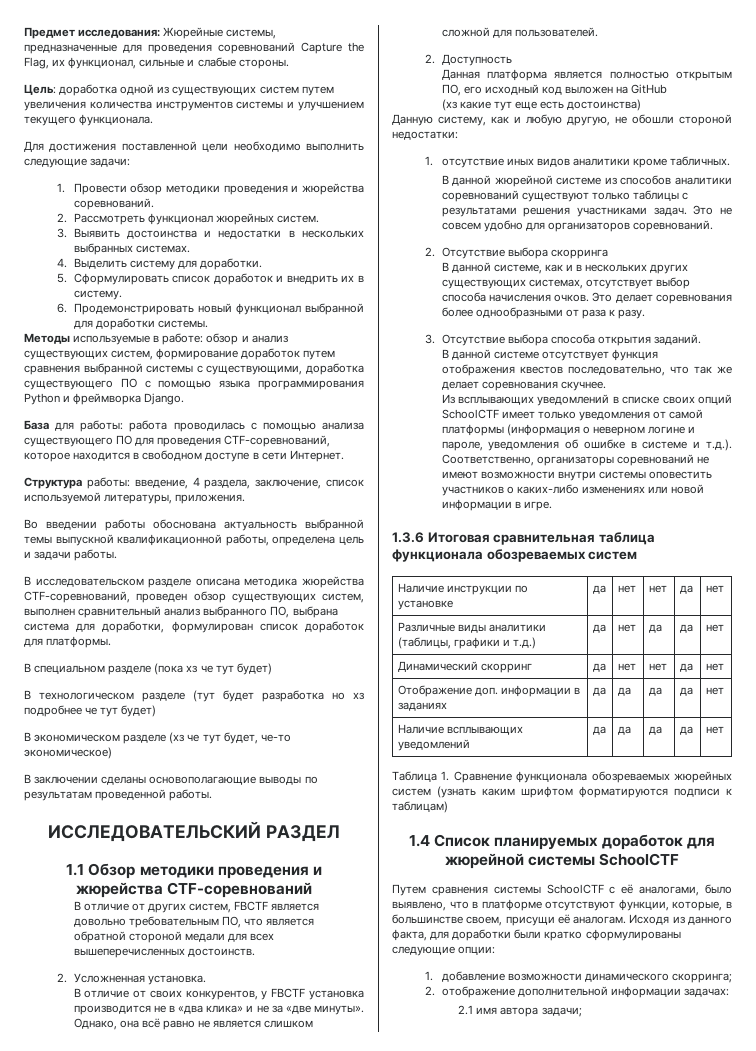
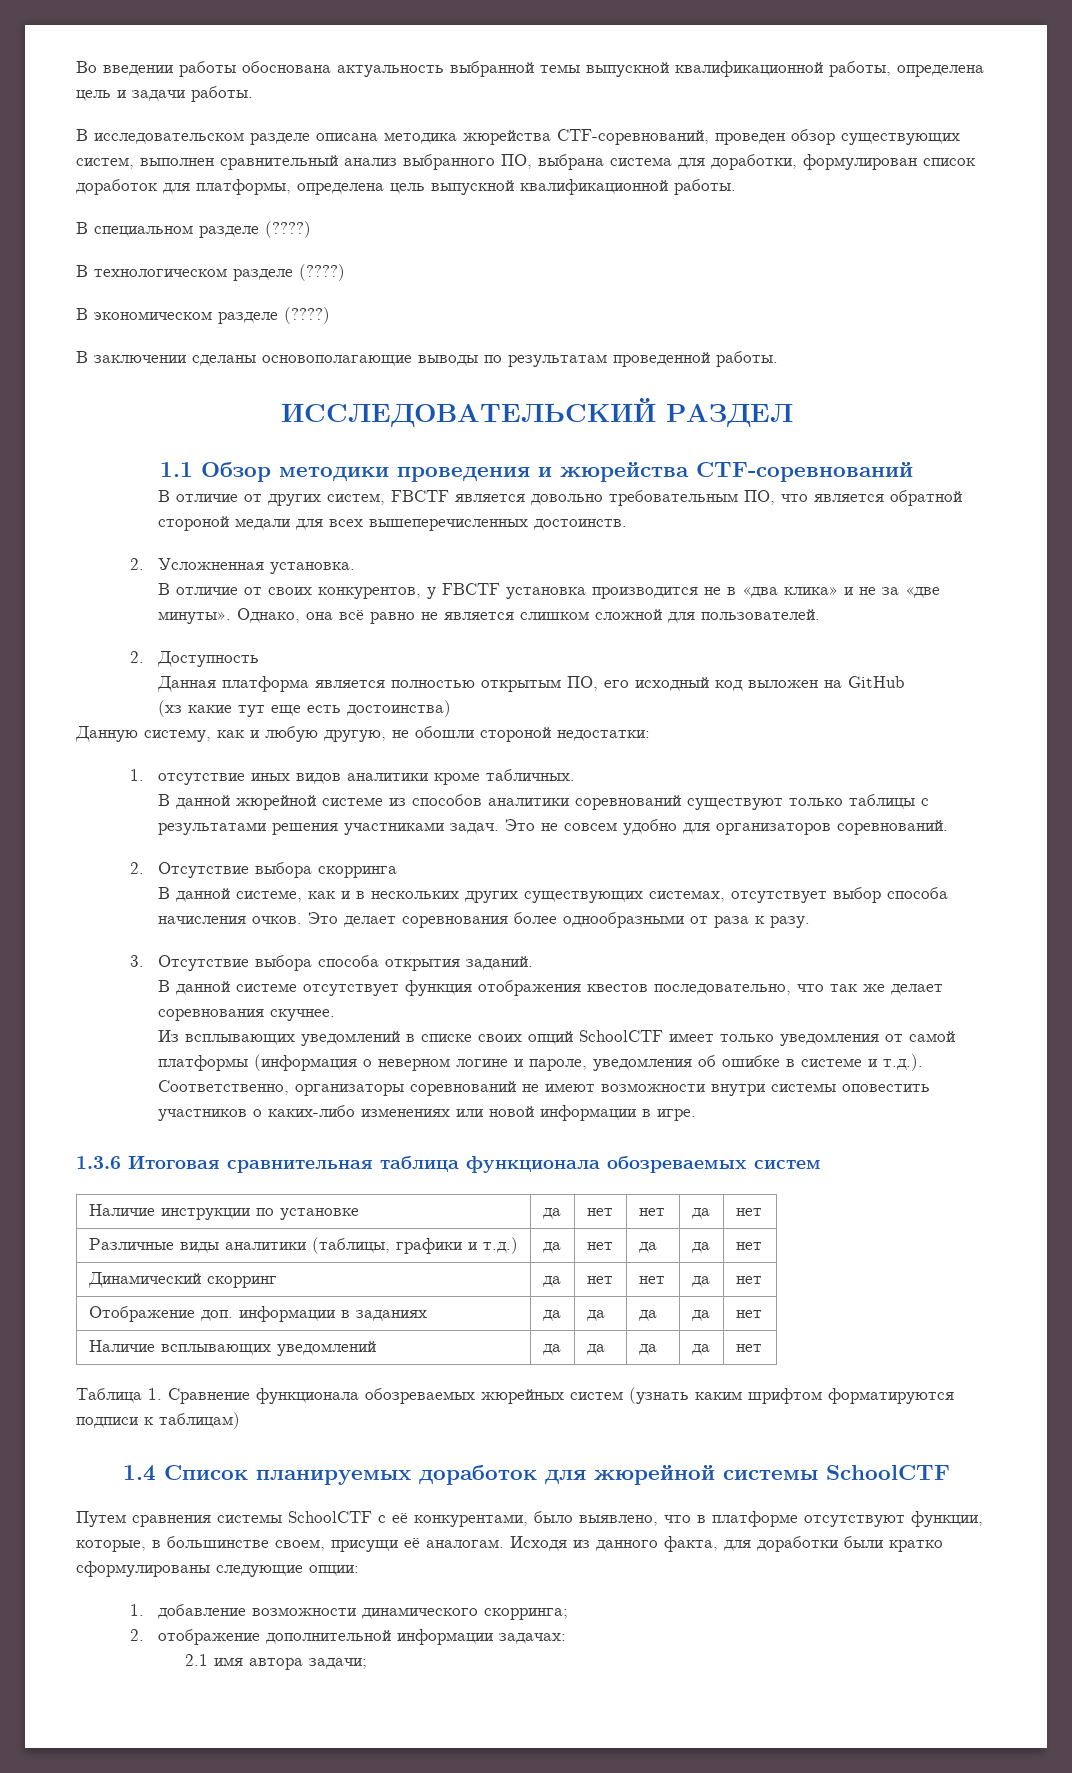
[24,27,277,39] [24,42,364,54] [24,57,289,69] [24,84,334,96] [24,101,364,111] [24,114,154,126] [24,141,364,152] [24,158,131,168] [57,183,364,195] [73,198,154,210] [57,213,319,225] [57,228,364,239] [73,243,190,255] [57,258,262,270] [57,273,364,285] [73,290,122,300] [57,303,364,315] [73,318,208,330] [24,333,288,345] [24,348,336,360] [24,363,364,375] [24,378,364,390] [24,393,185,405] [24,420,364,432] [24,435,331,447] [24,450,344,462] [24,477,365,489] [24,492,246,504] Предмет исследования: Жюрейные системы, предназначенные для проведения соревнований Capture the Flag, их функционал, сильные и слабые стороны. // Цель: доработка одной из существующих систем путем увеличения количества инструментов системы и улучшением текущего функционала. // Для достижения поставленной цели необходимо выполнить следующие задачи: // 1. Провести обзор методики проведения и жюрейства соревнований. // 2. Рассмотреть функционал жюрейных систем. // 3. Выявить достоинства и недостатки в нескольких выбранных системах. // 4. Выделить систему для доработки. // 5. Сформулировать список доработок и внедрить их в систему. // 6. Продемонстрировать новый функционал выбранной для доработки системы. // Методы используемые в работе: обзор и анализ существующих систем, формирование доработок путем сравнения выбранной системы с существующими, доработка существующего ПО с помощью языка программирования Python и фреймворка Django. // База для работы: работа проводилась с помощью анализа существующего ПО для проведения CTF-соревнований, которое находится в свободном доступе в сети Интернет. // Структура работы: введение, 4 раздела, заключение, список используемой литературы, приложения. // -> (76, 67) none
[46,636,112,648] [24,663,272,675] [24,690,364,702] [24,705,157,717] [24,732,291,744] [24,747,112,759] платформы. // В специальном разделе (пока хз че тут будет) // В технологическом разделе (тут будет разработка но хз подробнее че тут будет) // В экономическом разделе (хз че тут будет, че-то экономическое) -> [196,179,736,195] [76,221,311,238] [76,264,345,281] [76,307,330,324] платформы, определена цель выпускной квалификационной работы. // В специальном разделе (????) // В технологическом разделе (????) // В экономическом разделе (????)
[639,886,700,896] аналогами, -> [414,1514,528,1527] конкурентами,

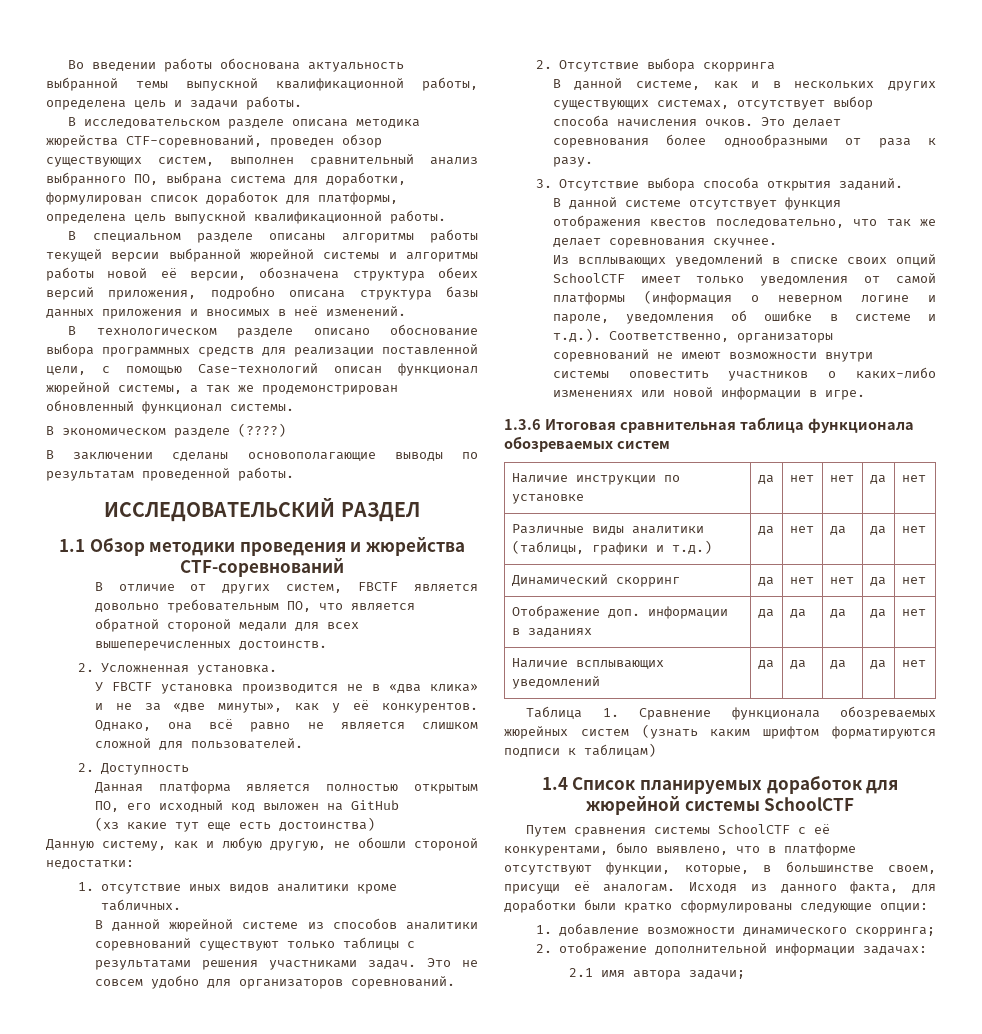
[265,221,311,238] [76,264,345,281] (????) // В технологическом разделе (????) -> [269,229,478,243] [46,248,478,262] [46,267,478,281] [46,286,478,300] [46,306,406,319] [68,324,479,338] [46,343,478,357] [46,363,478,376] [46,382,398,395] [46,400,294,414] описаны алгоритмы работы текущей версии выбранной жюрейной системы и алгоритмы работы новой её версии, обозначена структура обеих версий приложения, подробно описана структура базы данных приложения и вносимых в неё изменений. // В технологическом разделе описано обоснование выбора программных средств для реализации поставленной цели, с помощью Case-технологий описан функционал жюрейной системы, а так же продемонстрирован обновленный функционал системы.
[157,583,436,599] В отличие от своих конкурентов, у -> [94,682,103,692] У
[157,611,231,624] минуты». -> [218,700,479,713] минуты», как у её конкурентов.

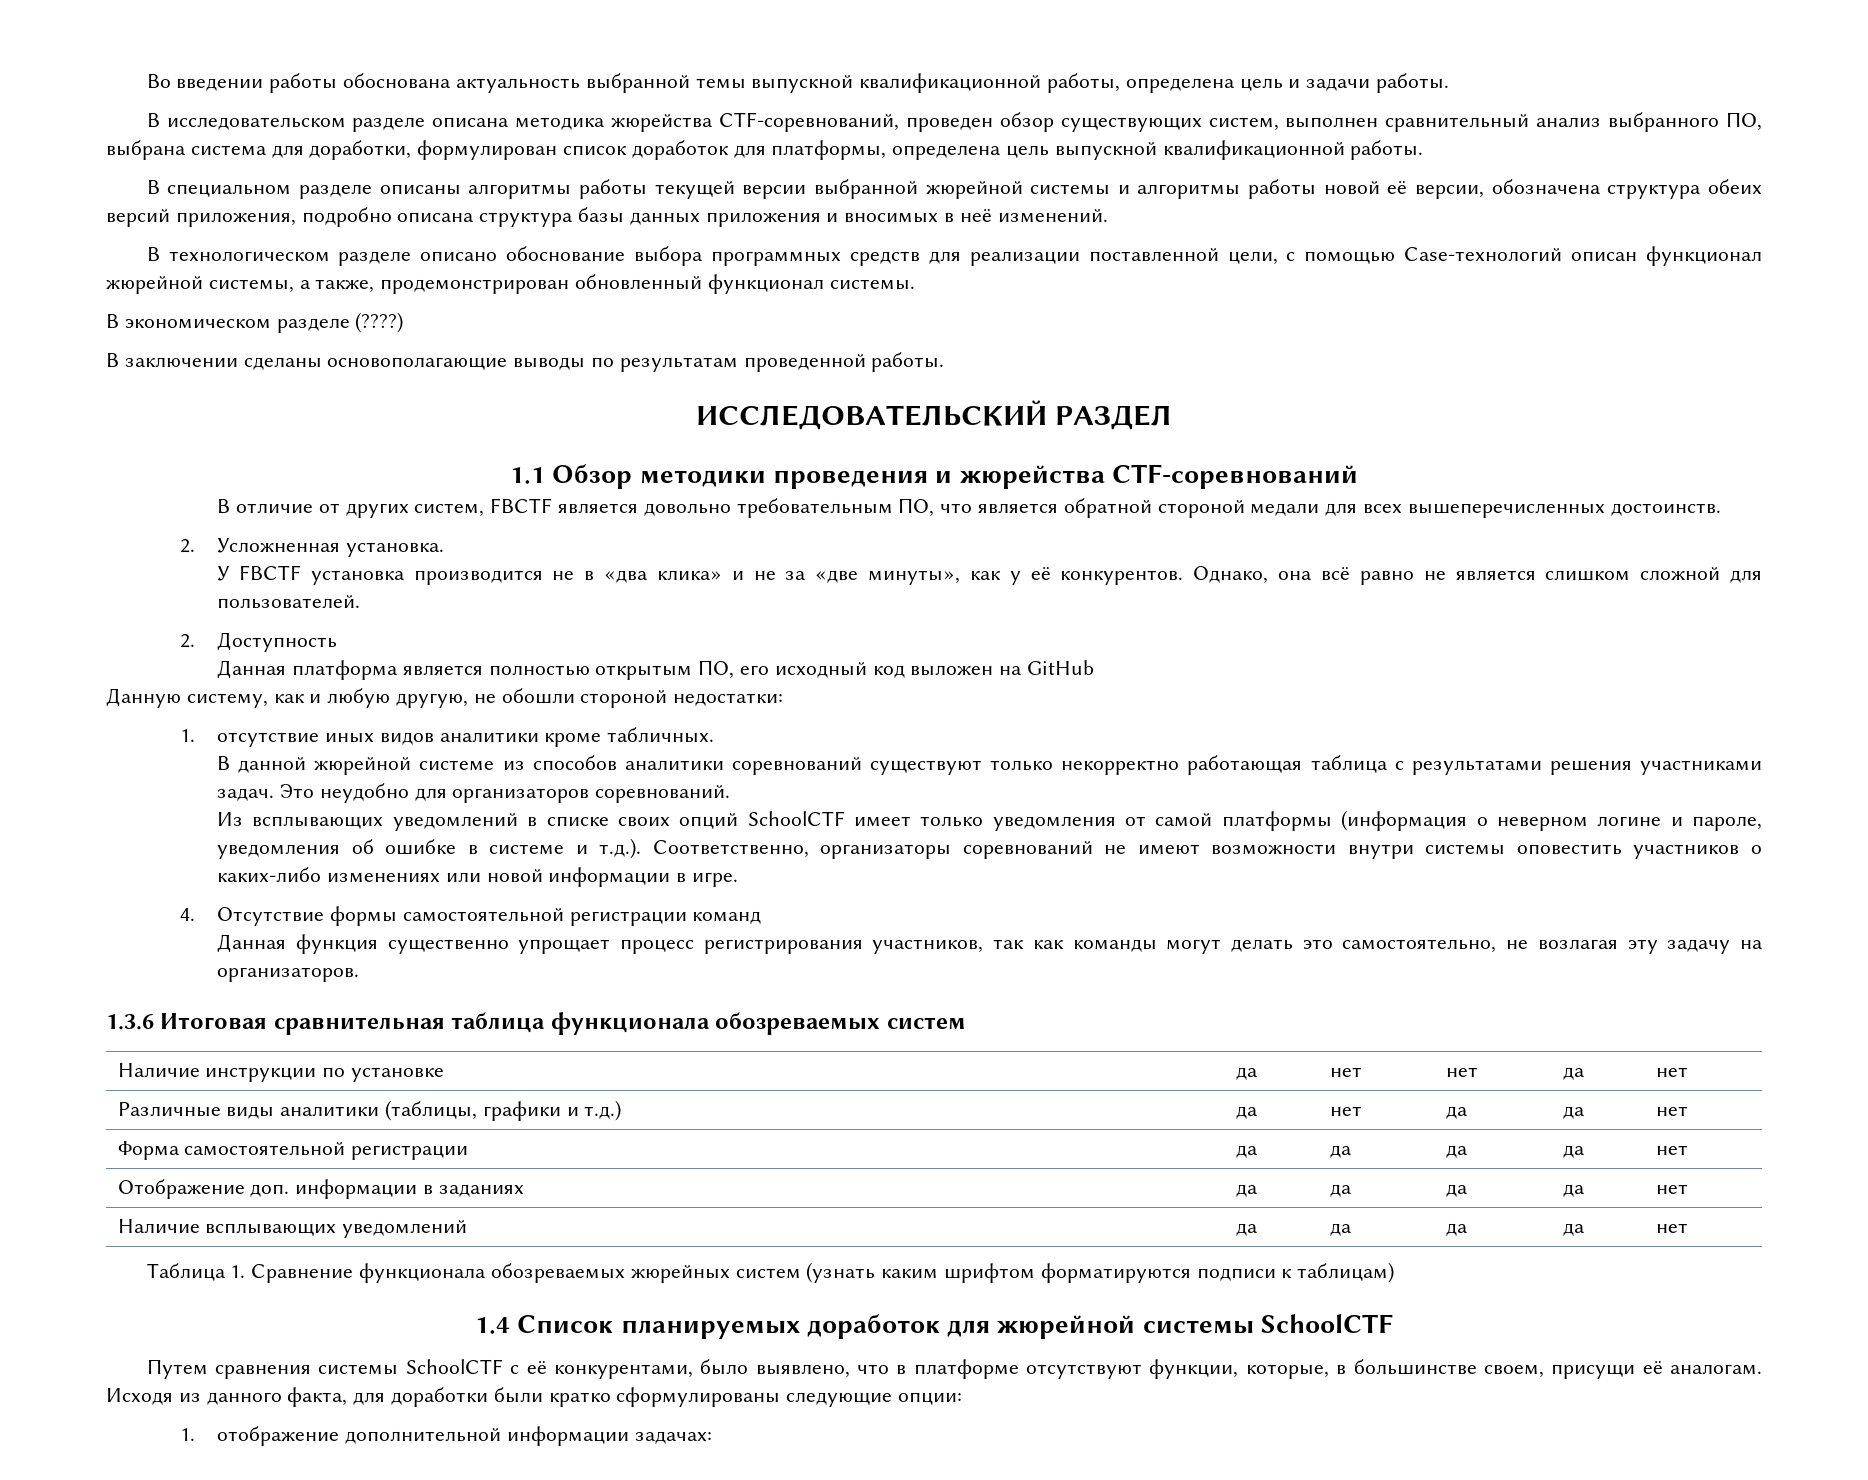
[206,385,254,393] так же -> [315,279,375,293] также,
[94,817,375,832] // (хз какие тут еще есть достоинства) -> (1094, 667) none
[342,937,399,950] таблицы -> [1061,755,1388,775] некорректно работающая таблица
[462,960,479,967] [94,975,199,989] не совсем удобно -> [319,783,409,803] неудобно
[536,58,775,72] [552,78,936,91] [552,96,873,110] [552,115,841,128] [552,134,936,148] [552,157,593,167] [536,177,903,191] [552,197,841,210] [552,215,936,229] [552,238,777,248] // 2. Отсутствие выбора скорринга // В данной системе, как и в нескольких других существующих системах, отсутствует выбор способа начисления очков. Это делает соревнования более однообразными от раза к разу. // 3. Отсутствие выбора способа открытия заданий. // В данной системе отсутствует функция отображения квестов последовательно, что так же делает соревнования скучнее. -> (731, 794) none
(865, 395) none -> [180,906,762,926] [217,934,1763,954] [217,967,360,982] // 4. Отсутствие формы самостоятельной регистрации команд // Данная функция существенно упрощает процесс регистрирования участников, так как команды могут делать это самостоятельно, не возлагая эту задачу на организаторов.
[511,574,680,587] [757,577,774,586] [789,577,814,584] [829,577,854,584] Динамический скорринг | да | нет | нет -> [117,1141,469,1160] [1235,1145,1258,1158] [1329,1145,1352,1158] [1445,1145,1468,1158] Форма самостоятельной регистрации | да | да | да
[558,923,935,937] [536,944,553,953] добавление возможности динамического скорринга; // 2. -> (196, 1434) none
[568,968,745,980] // 2.1 имя автора задачи; -> (712, 1437) none

